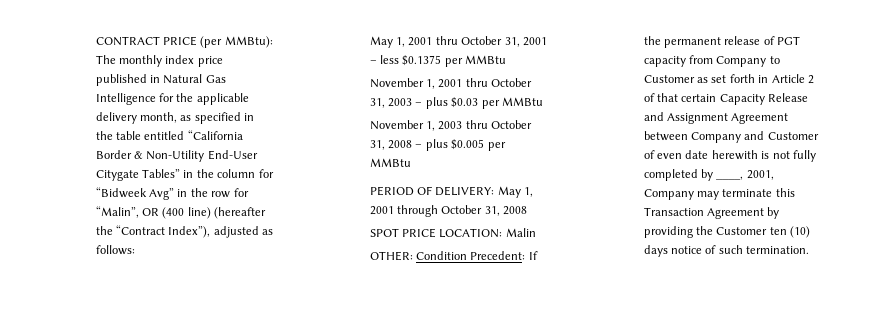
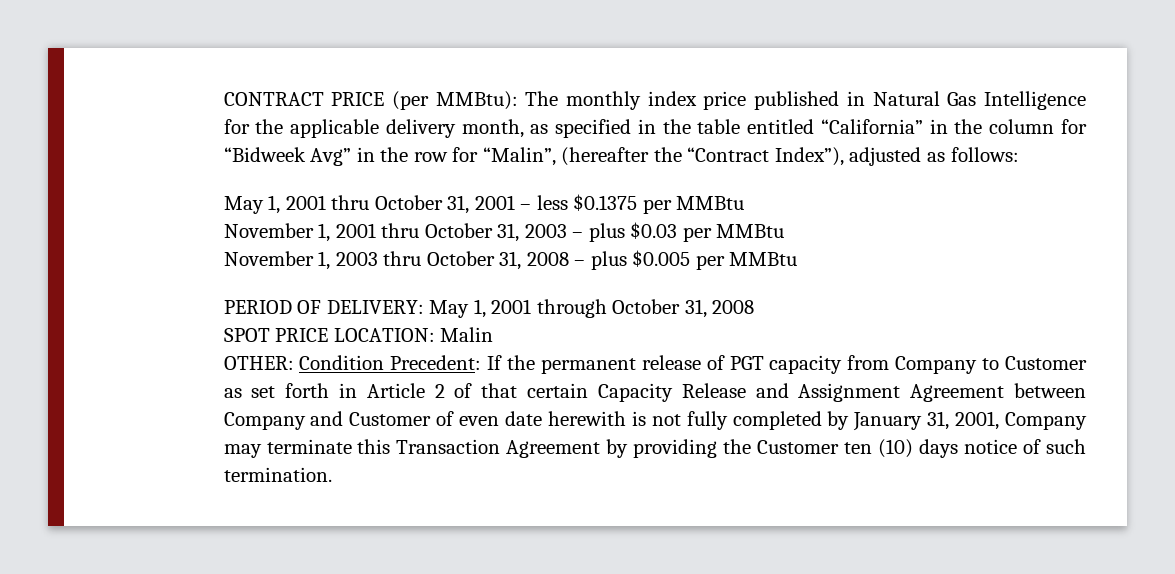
[187,130,243,140] [95,150,258,162] [95,169,181,181] “California Border & Non-Utility End-User Citygate Tables” -> [820,119,923,134] “California”
[142,207,211,219] OR (400 line) -> (556, 156) none
[716,176,744,180] ____, -> [853,411,950,431] January 31,

